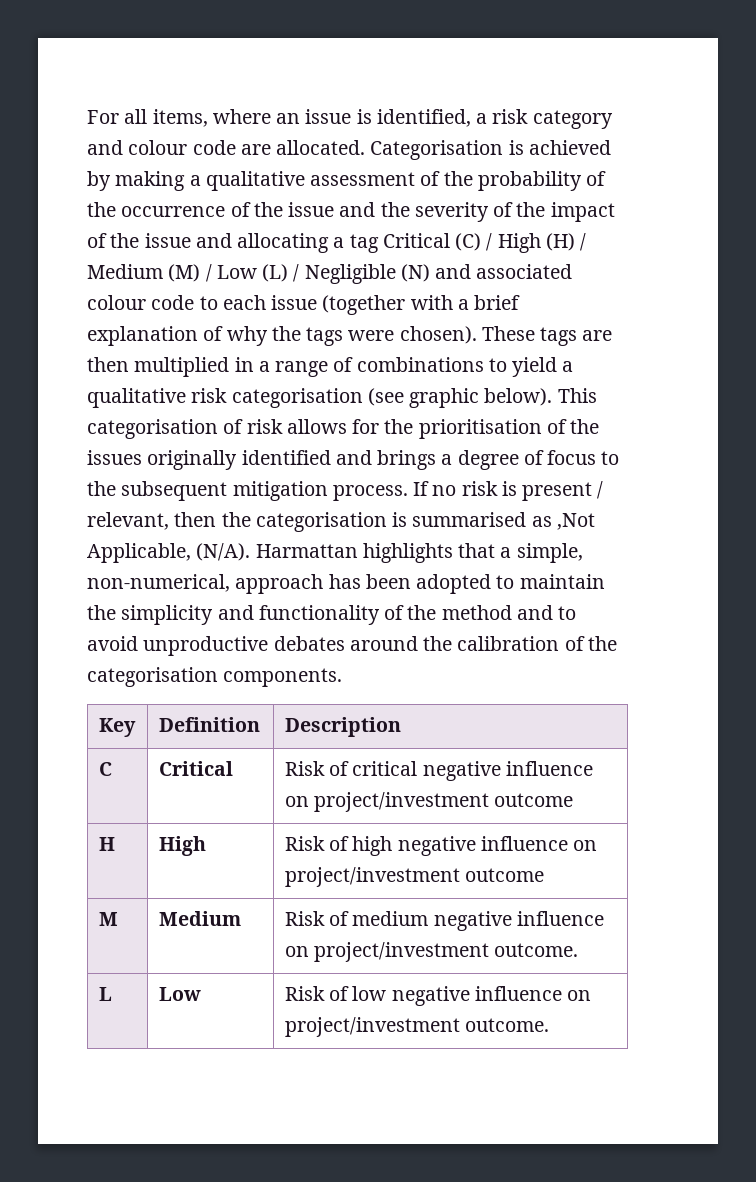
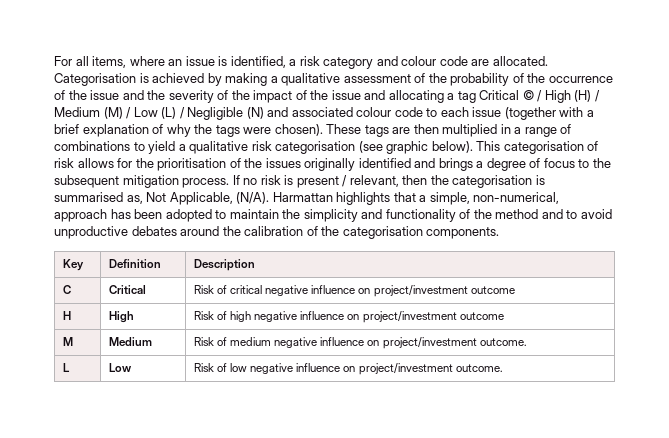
[455,233,482,251] (C) -> [522,90,534,100] ©
[531,513,595,530] as ,Not -> [126,192,167,204] as, Not

